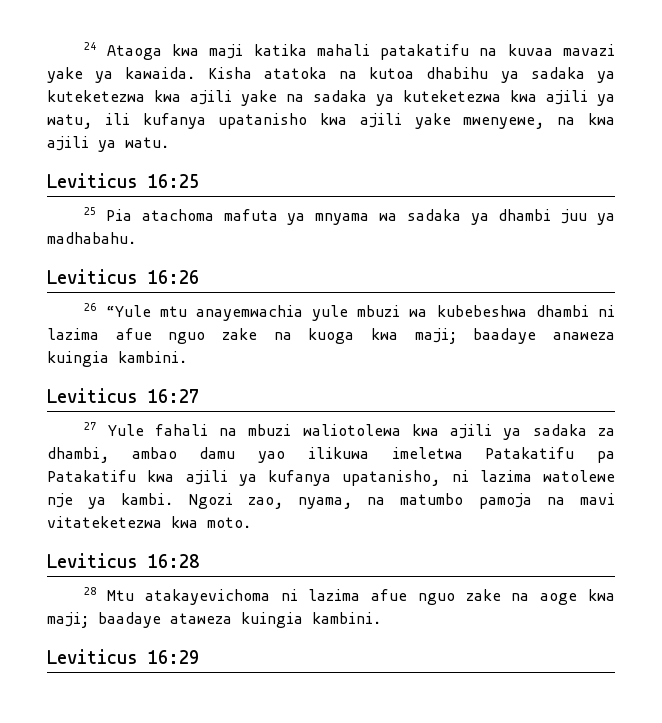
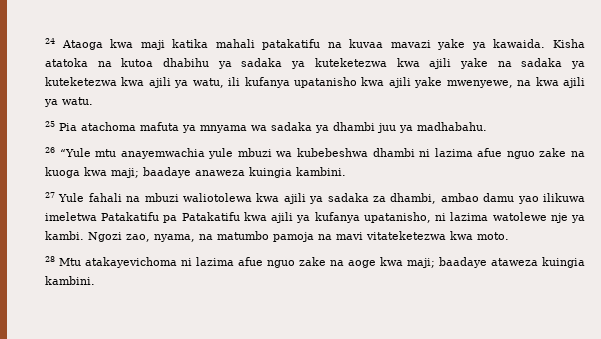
[47,173,199,188] // Leviticus 16:25 -> (93, 101) none
[47,269,199,284] // Leviticus 16:26 -> (487, 126) none
[47,388,199,403] // Leviticus 16:27 -> (346, 171) none
[47,553,199,568] // Leviticus 16:28 -> (509, 236) none
[47,649,199,664] // Leviticus 16:29 -> (95, 280) none

